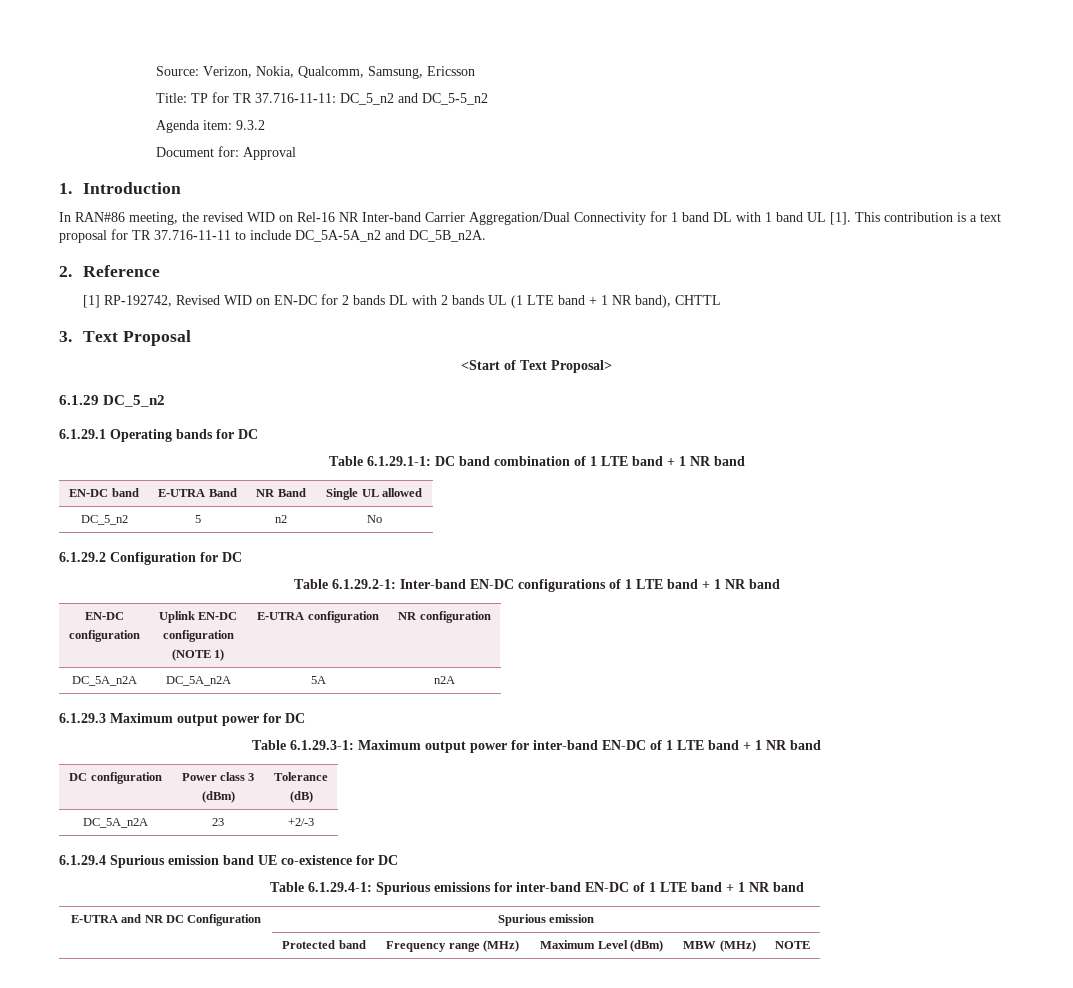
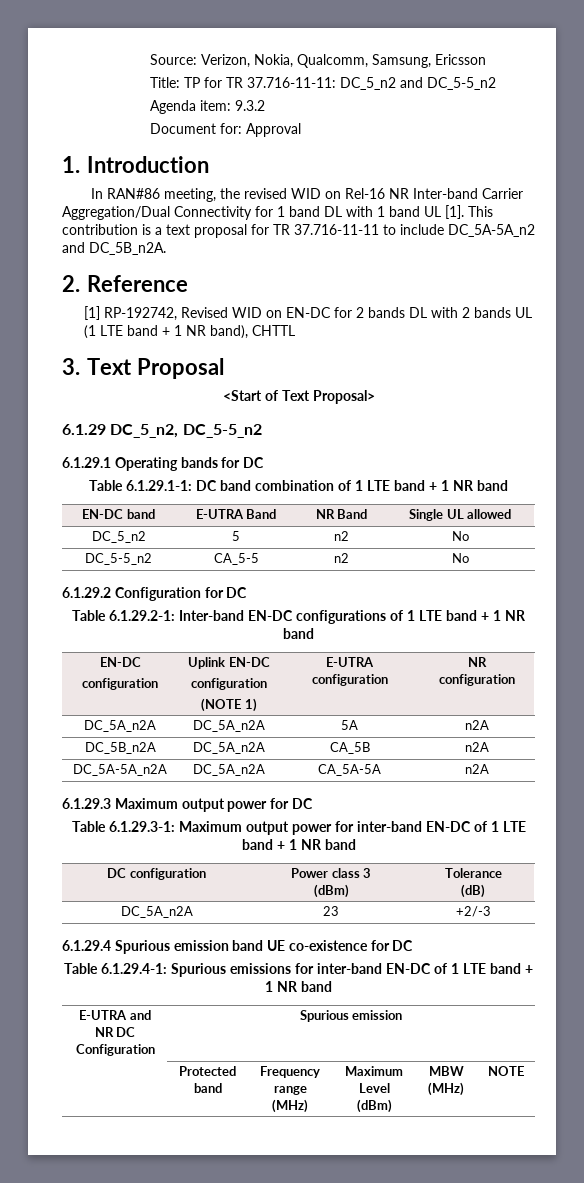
[103,395,166,407] DC_5_n2 -> [110,424,262,438] DC_5_n2, DC_5-5_n2
(382, 519) none -> [85,553,152,565] [213,553,259,565] [334,553,349,563] [451,553,469,563] // DC_5-5_n2 | CA_5-5 | n2 | No
(455, 680) none -> [84,742,156,754] [193,742,265,754] [329,742,370,754] [464,742,489,752] [73,764,167,776] [193,764,265,776] [318,764,381,776] [464,764,489,774] // DC_5B_n2A | DC_5A_n2A | CA_5B | n2A // DC_5A-5A_n2A | DC_5A_n2A | CA_5A-5A | n2A

